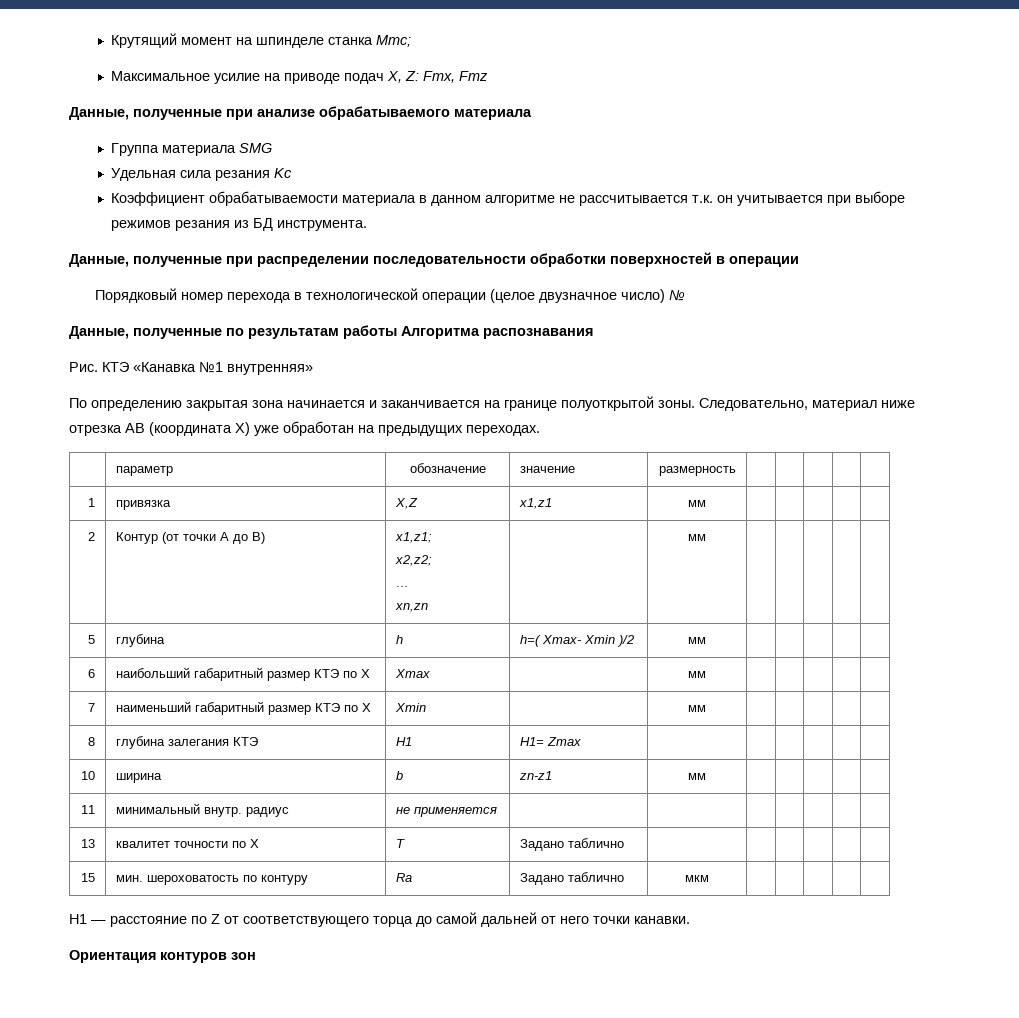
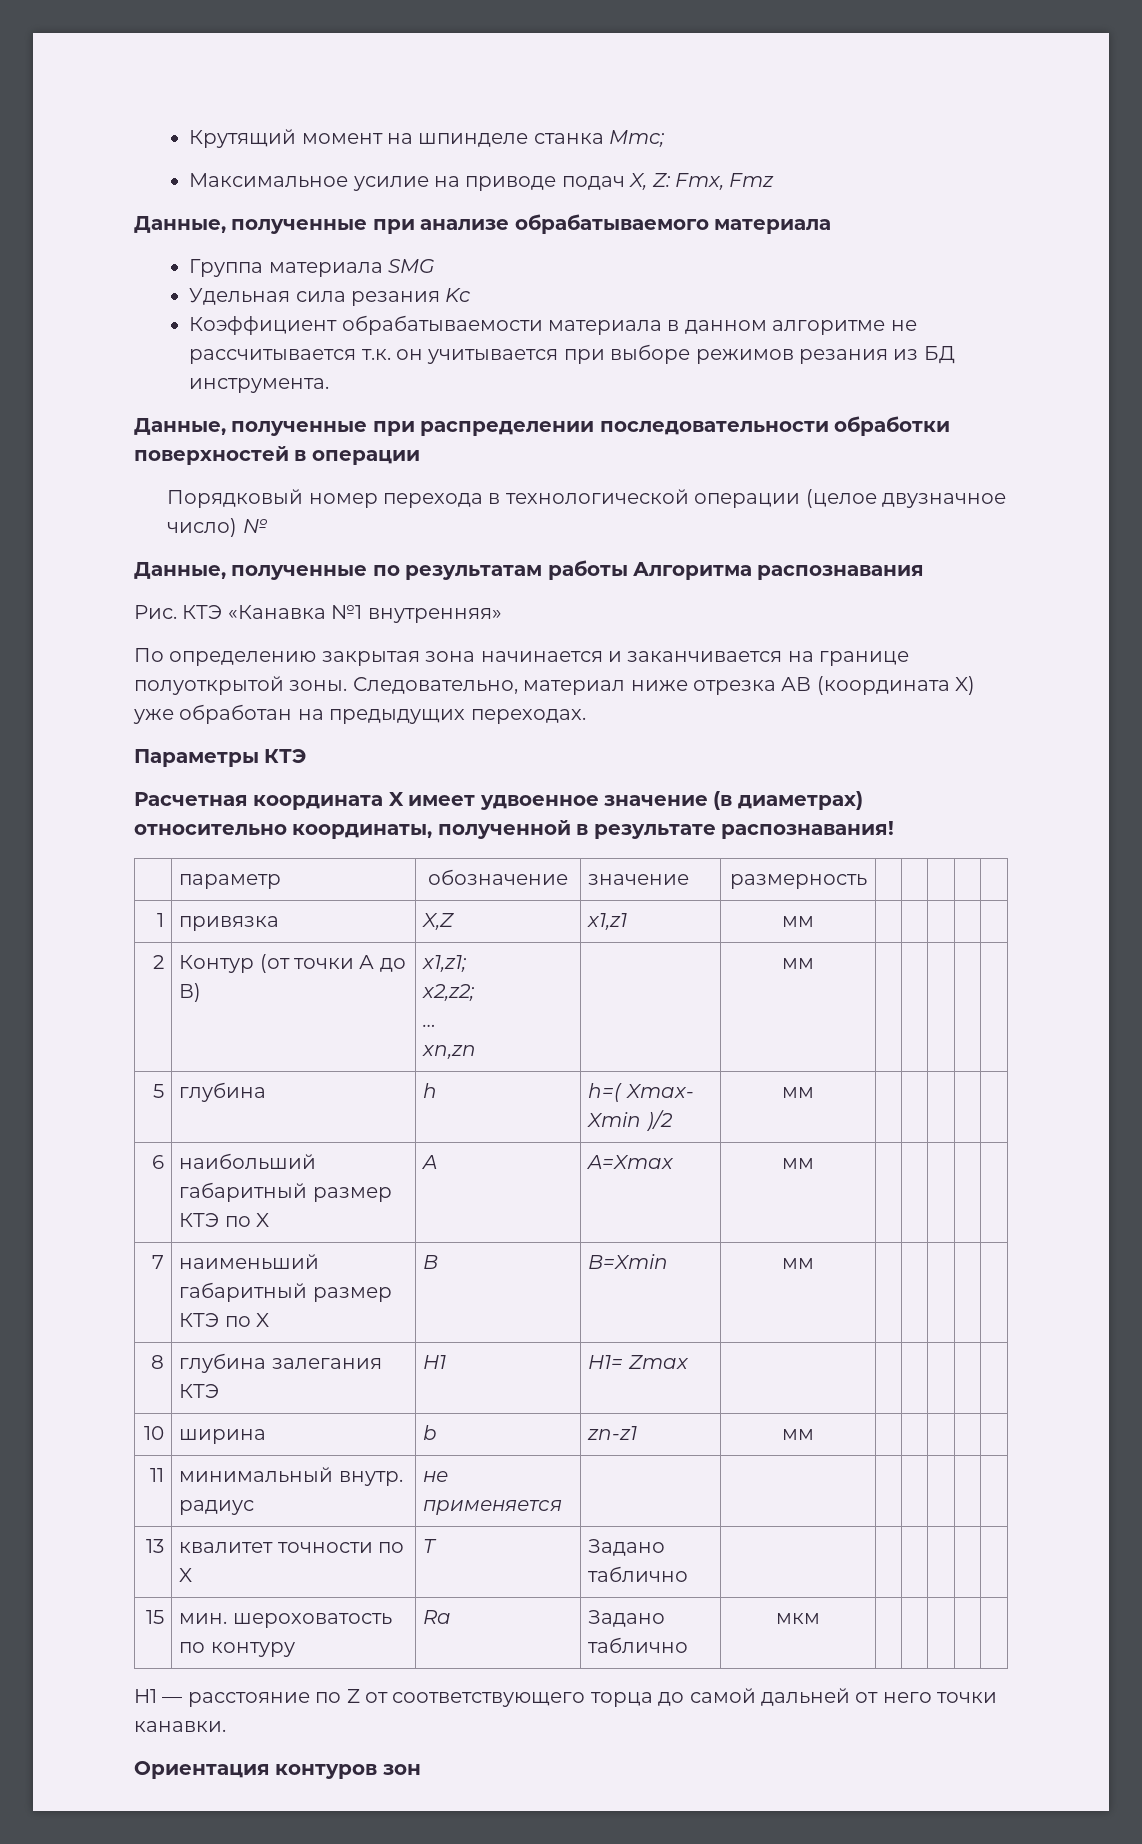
(540, 430) none -> [134,749,307,767] [134,791,863,810] [134,820,894,839] // Параметры КТЭ // Расчетная координата X имеет удвоенное значение (в диаметрах) относительно координаты, полученной в результате распознавания!
[394,669,430,678] Xmax | -> [421,1155,438,1169] [586,1155,675,1169] A | A=Xmax
[394,703,426,712] Xmin | -> [423,1255,439,1269] [588,1254,669,1269] B | B=Xmin

